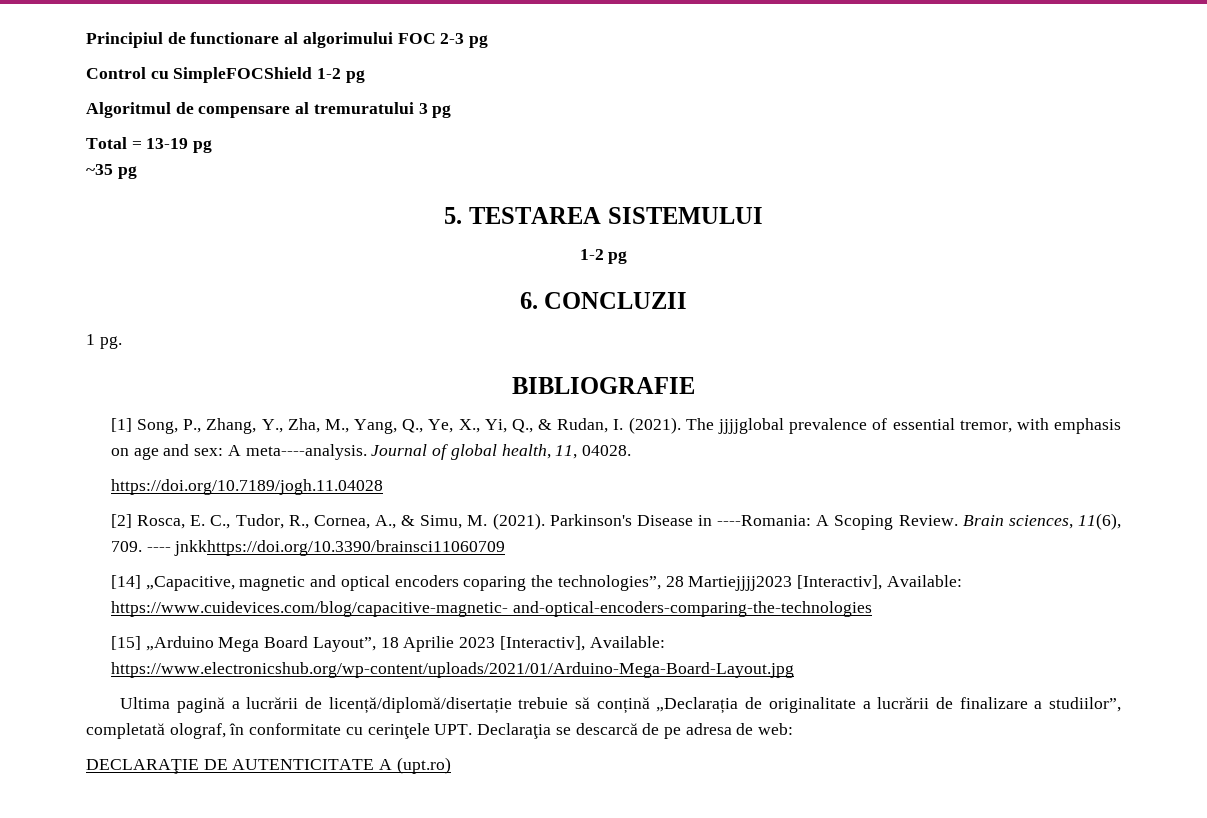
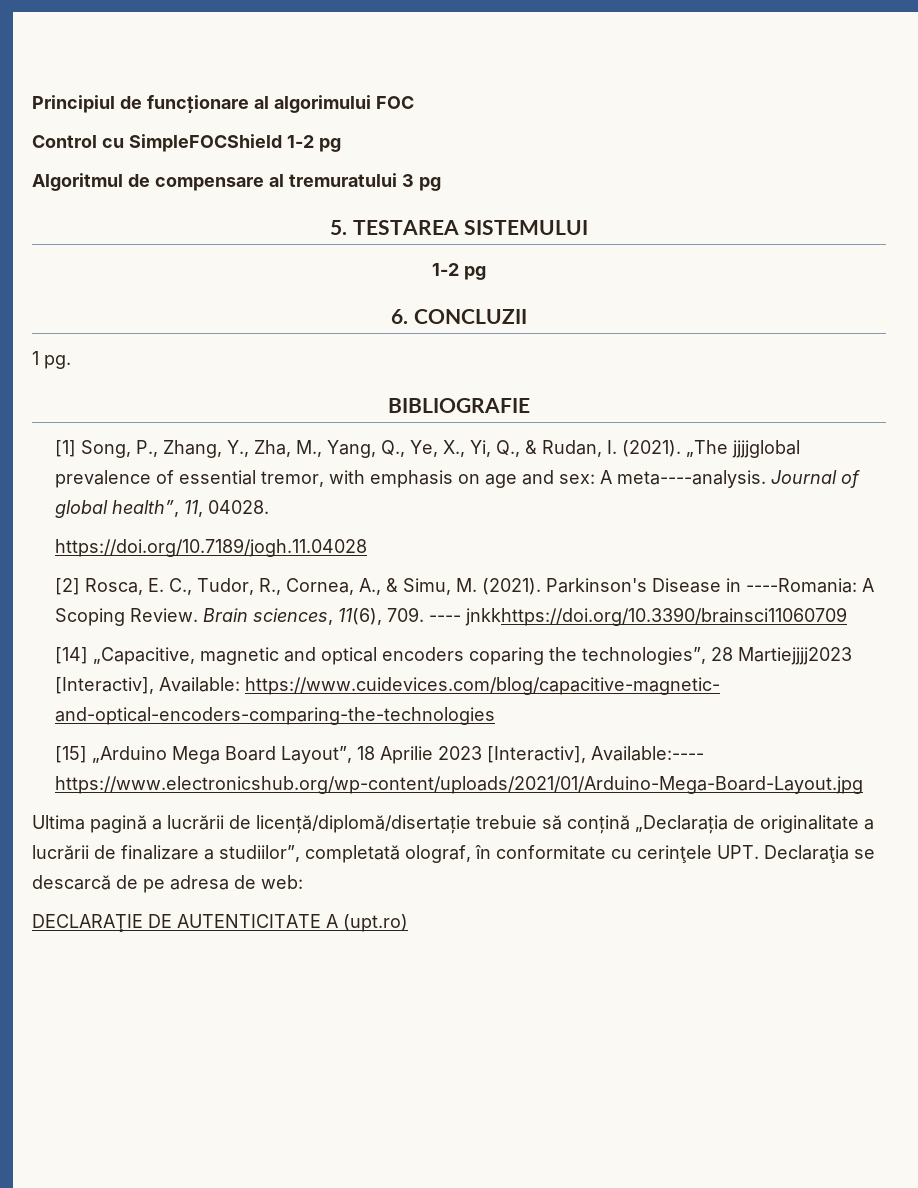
[190,32,280,44] functionare -> [147,95,249,113] funcționare
[440,33,489,48] 2-3 pg -> (414, 102) none
[86,137,213,153] [86,164,137,179] // Total = 13-19 pg // ~35 pg -> (441, 184) none
[685,418,714,430] The -> [686,440,729,457] „The
[501,444,551,459] health, -> [112,500,180,517] health”,
[589,636,665,648] Available: -> [591,746,705,761] Available:----

